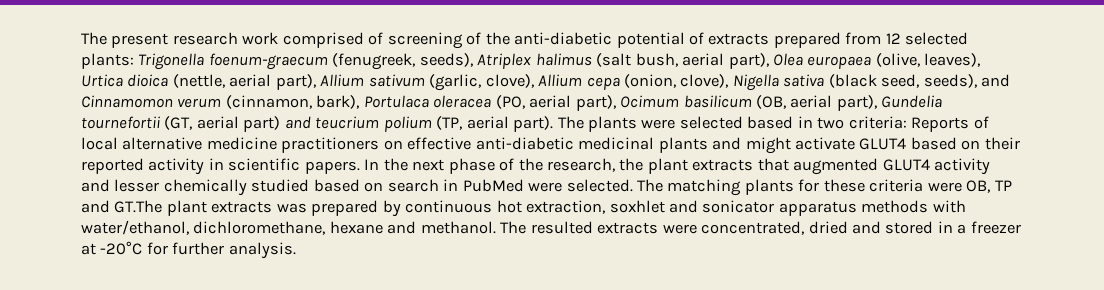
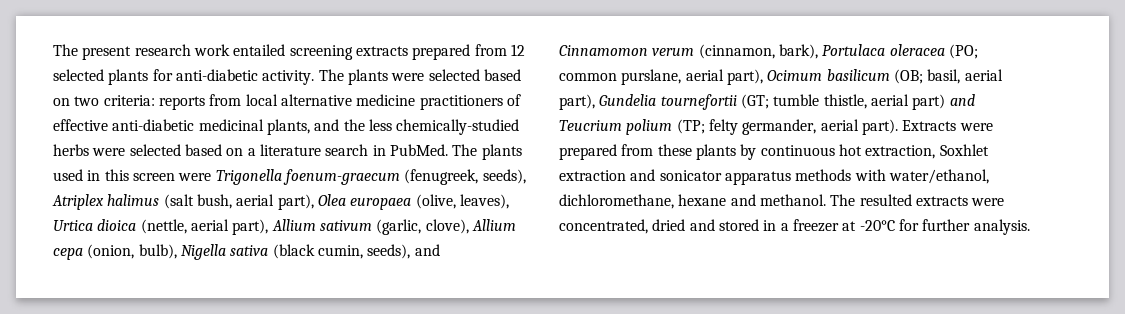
[282,32,705,49] comprised of screening of the anti-diabetic potential of -> [233,44,353,60] entailed screening
[81,53,134,69] plants: -> [108,69,521,85] [53,94,521,110] [53,119,520,135] [53,144,522,160] [53,169,212,181] plants for anti-diabetic activity. The plants were selected based on two criteria: reports from local alternative medicine practitioners of effective anti-diabetic medicinal plants, and the less chemically-studied herbs were selected based on a literature search in PubMed. The plants used in this screen were
[680,74,729,88] clove), -> [138,244,177,259] bulb),
[881,74,920,88] seed, -> [317,245,363,259] cumin,
[495,95,525,109] (PO, -> [948,44,978,59] [559,69,682,85] (PO; common purslane,
[756,95,787,109] (OB, -> [893,69,961,84] (OB; basil,
[164,116,989,132] [81,137,1020,154] [81,158,991,175] [81,179,1012,196] [81,200,379,216] (GT, aerial part) and teucrium polium (TP, aerial part). The plants were selected based in two criteria: Reports of local alternative medicine practitioners on effective anti-diabetic medicinal plants and might activate GLUT4 based on their reported activity in scientific papers. In the next phase of the research, the plant extracts that augmented GLUT4 activity and lesser chemically studied based on search in PubMed were selected. The matching plants for these criteria were OB, TP and GT.The plant extracts was prepared -> [740,94,975,110] [559,119,993,135] [559,144,736,160] (GT; tumble thistle, aerial part) and Teucrium polium (TP; felty germander, aerial part). Extracts were prepared from these plants
[609,200,665,213] soxhlet -> [939,144,989,156] [559,170,626,181] Soxhlet extraction

